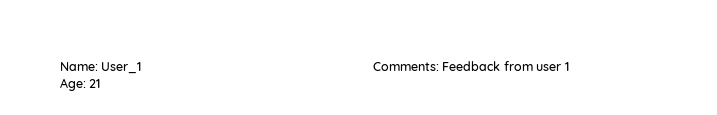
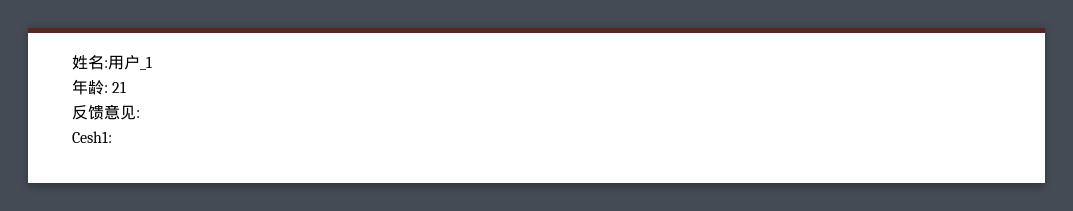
[60,62,142,74] [60,78,101,91] [373,61,569,71] Name: User_1 // Age: 21 // Comments: Feedback from user 1 -> [72,55,152,70] [72,79,127,95] [72,104,140,120] [72,131,112,143] 姓名:用户_1 // 年龄: 21 // 反馈意见: // Cesh1:

